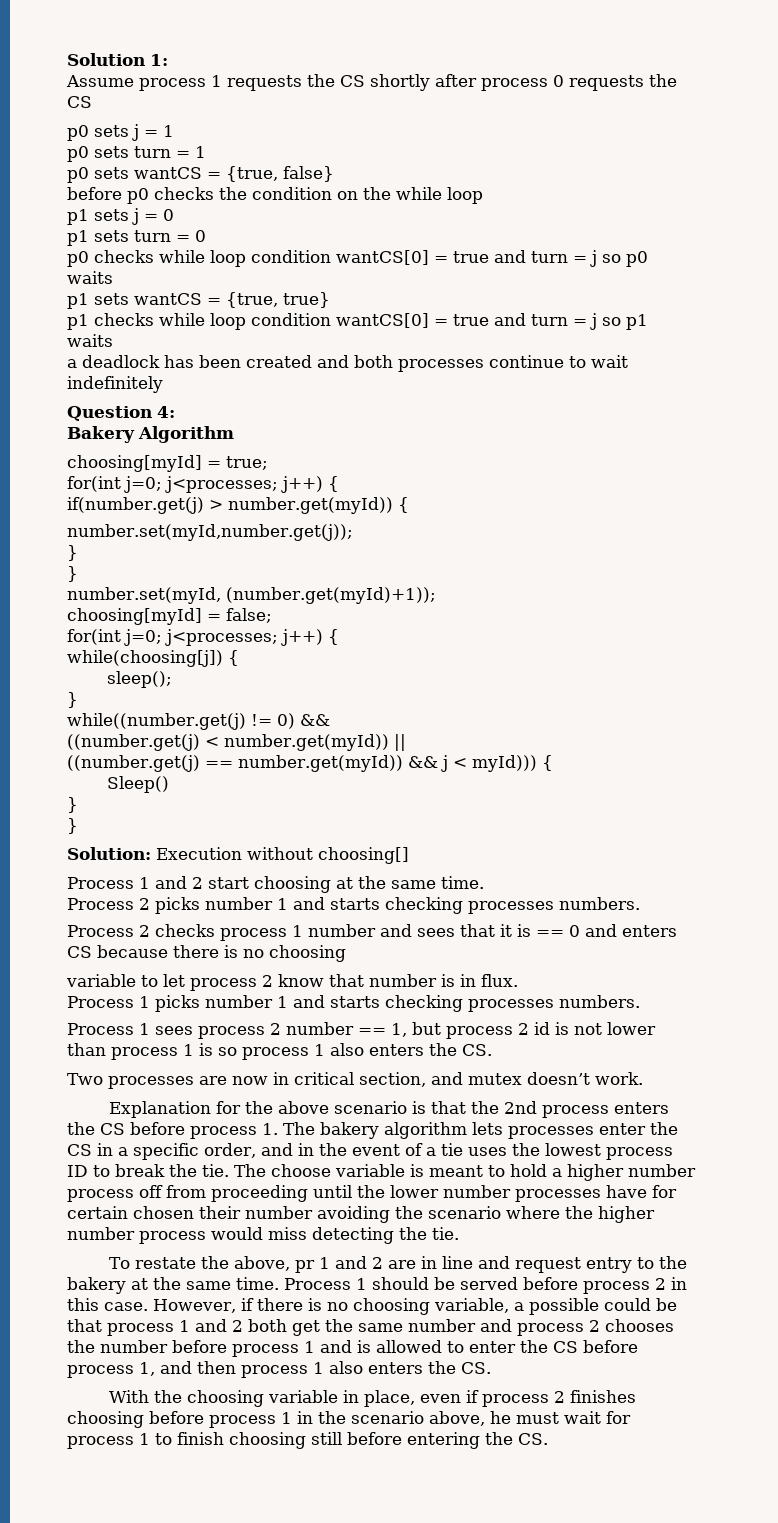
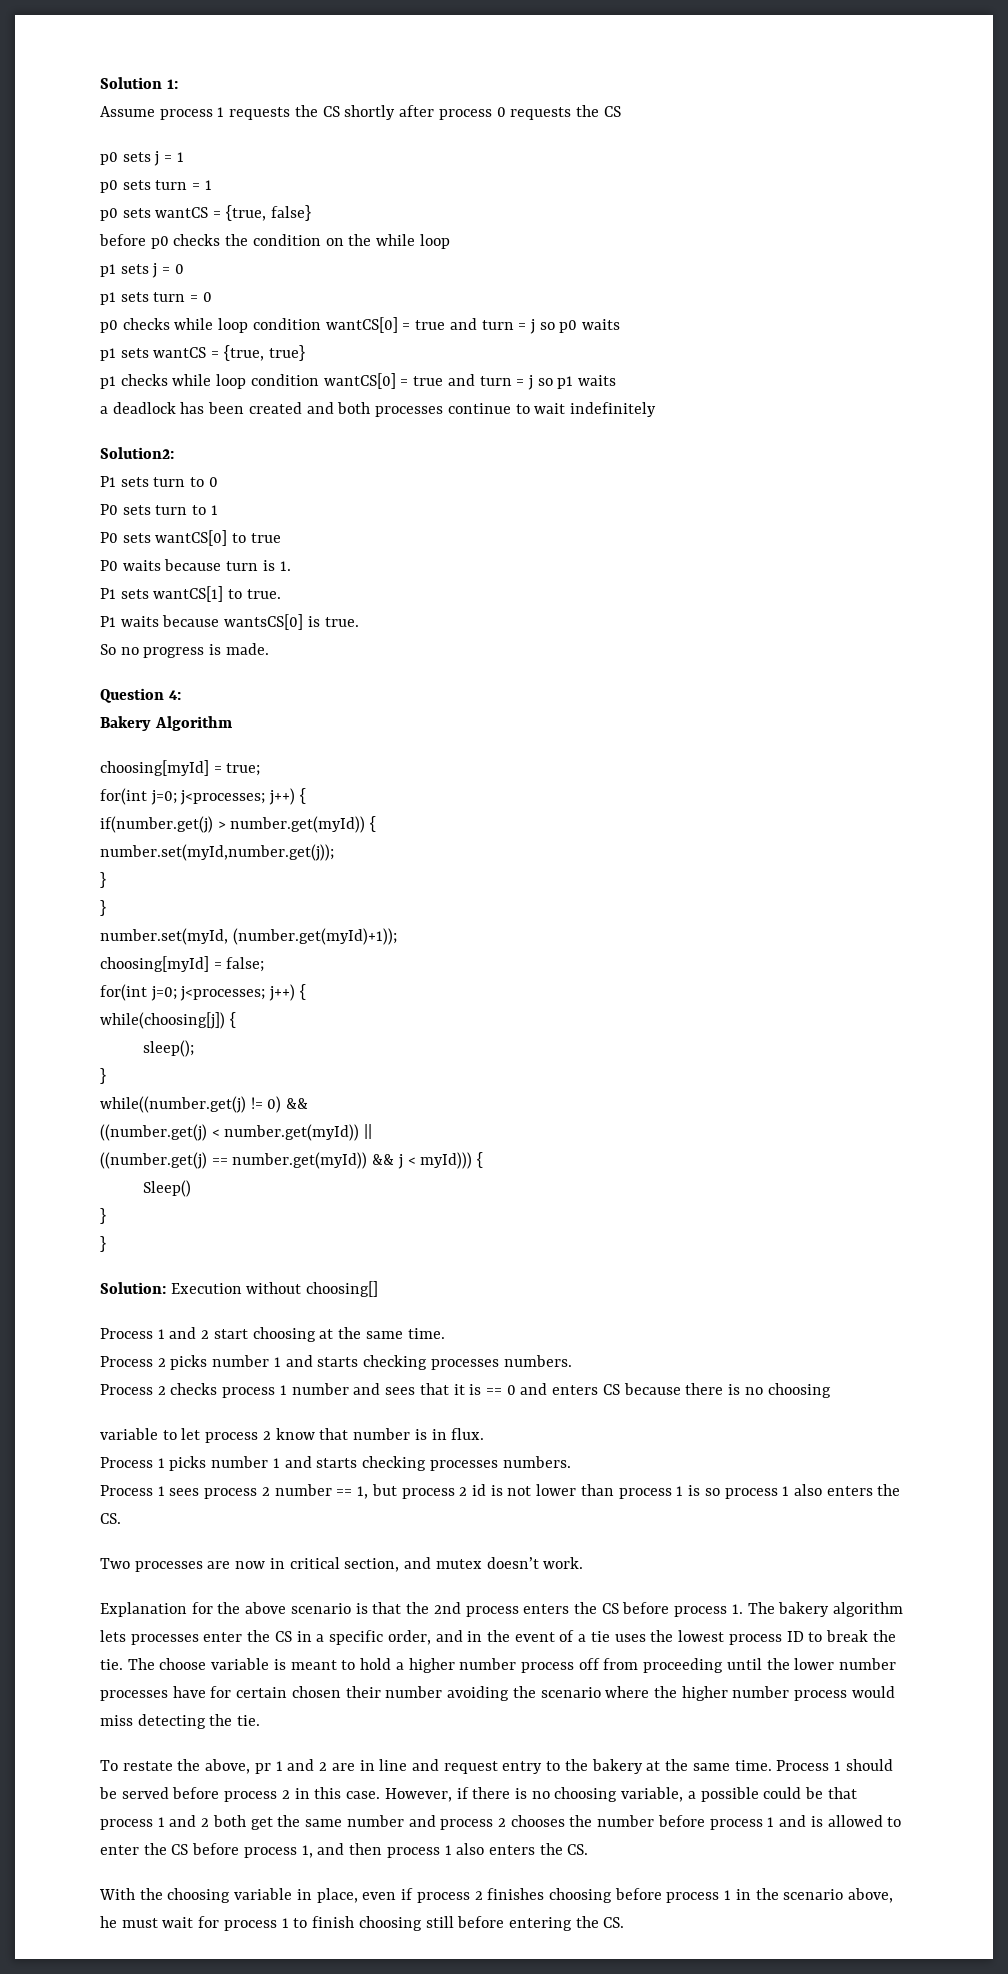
(163, 384) none -> [100,447,174,459] [100,476,218,487] [100,504,218,515] [100,530,281,546] [100,559,291,571] [100,586,281,602] [100,614,359,630] [100,643,269,658] // Solution2: // P1 sets turn to 0 // P0 sets turn to 1 // P0 sets wantCS[0] to true // P0 waits because turn is 1. // P1 sets wantCS[1] to true. // P1 waits because wantsCS[0] is true. // So no progress is made.

